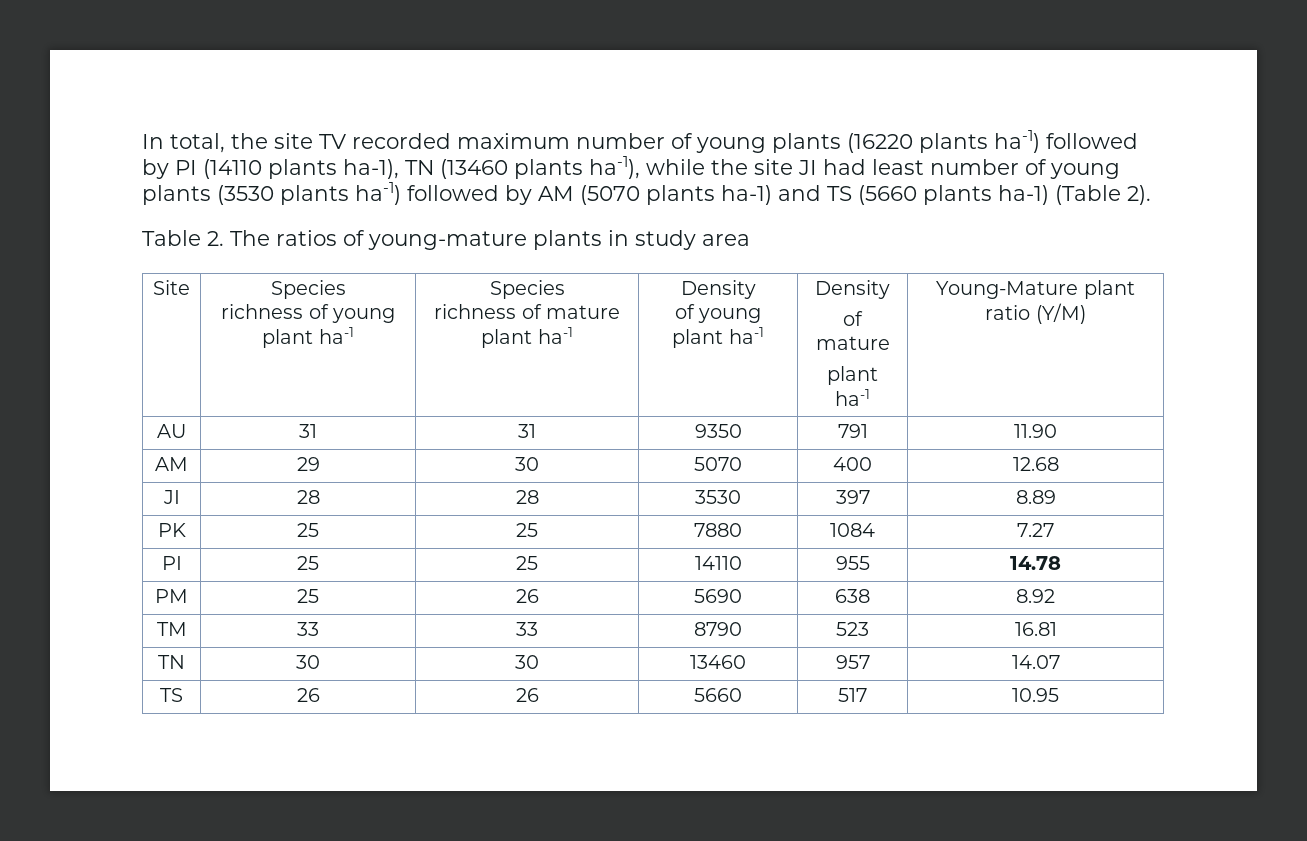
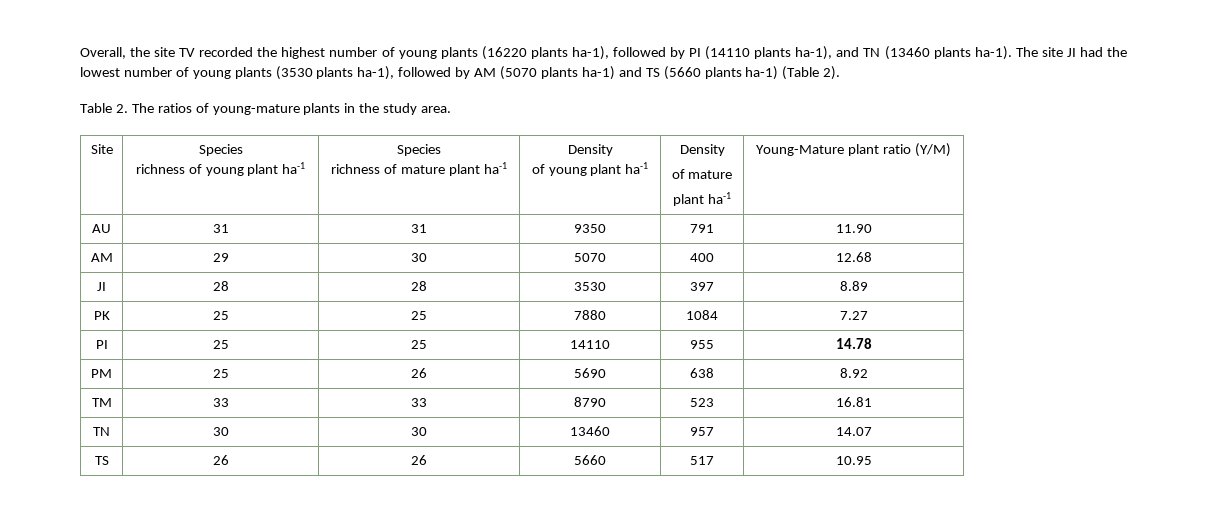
[142,133,225,153] In total, -> [80,47,126,59] Overall,
[457,133,570,149] maximum -> [257,47,326,59] the highest
[994,130,1040,153] ha-1) -> [571,46,609,60] ha-1),
(399, 169) none -> [836,47,860,57] and
[589,156,748,179] ha-1), while the -> [974,46,1038,60] ha-1). The
[872,159,924,175] least -> [1107,47,1128,57] [80,67,120,77] the lowest
[355,182,401,205] ha-1) -> [357,66,395,80] ha-1),
[635,230,750,250] study area -> [359,103,452,115] the study area.

